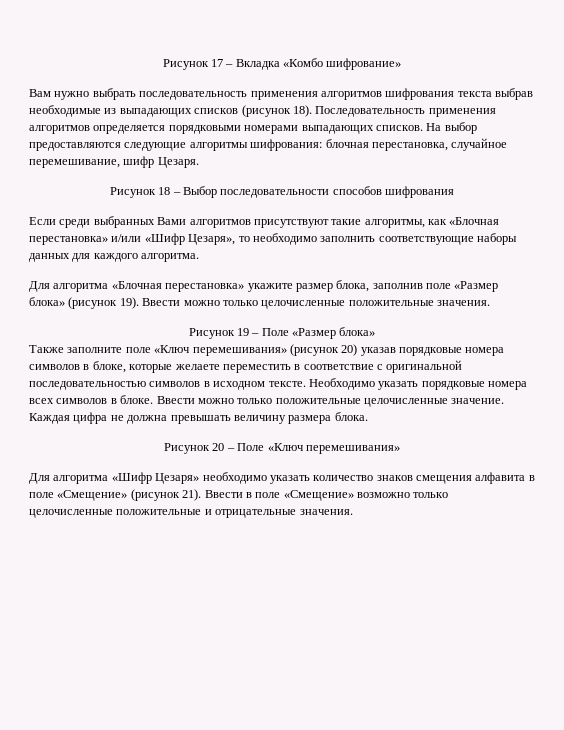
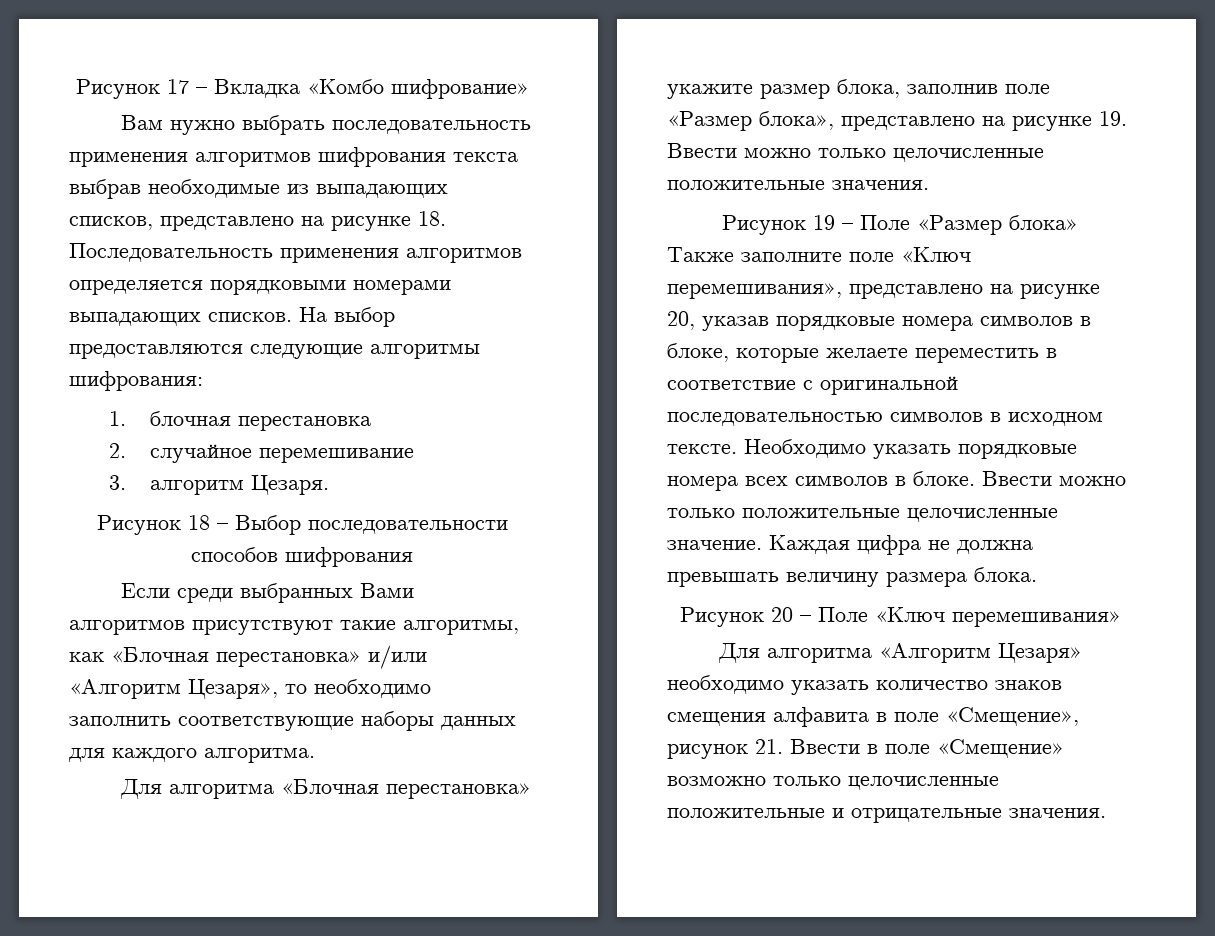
[194,105,312,117] списков (рисунок 18). -> [69,211,446,231] списков, представлено на рисунке 18.
[325,138,508,151] [29,156,155,168] блочная перестановка, случайное перемешивание, шифр -> [109,411,371,431] [109,443,414,463] [109,475,244,495] // 1. блочная перестановка // 2. случайное перемешивание // 3. алгоритм
[144,233,185,245] «Шифр -> [69,679,181,699] «Алгоритм
[29,297,139,309] блока» (рисунок 19). -> [759,111,1127,131] блока», представлено на рисунке 19.
[192,344,358,356] перемешивания» (рисунок 20) -> [667,283,1100,299] [667,311,695,330] перемешивания», представлено на рисунке 20,
[111,472,152,484] «Шифр -> [879,643,992,663] «Алгоритм
[57,489,202,501] «Смещение» (рисунок 21). -> [946,707,1079,726] [667,739,783,759] «Смещение», рисунок 21.

